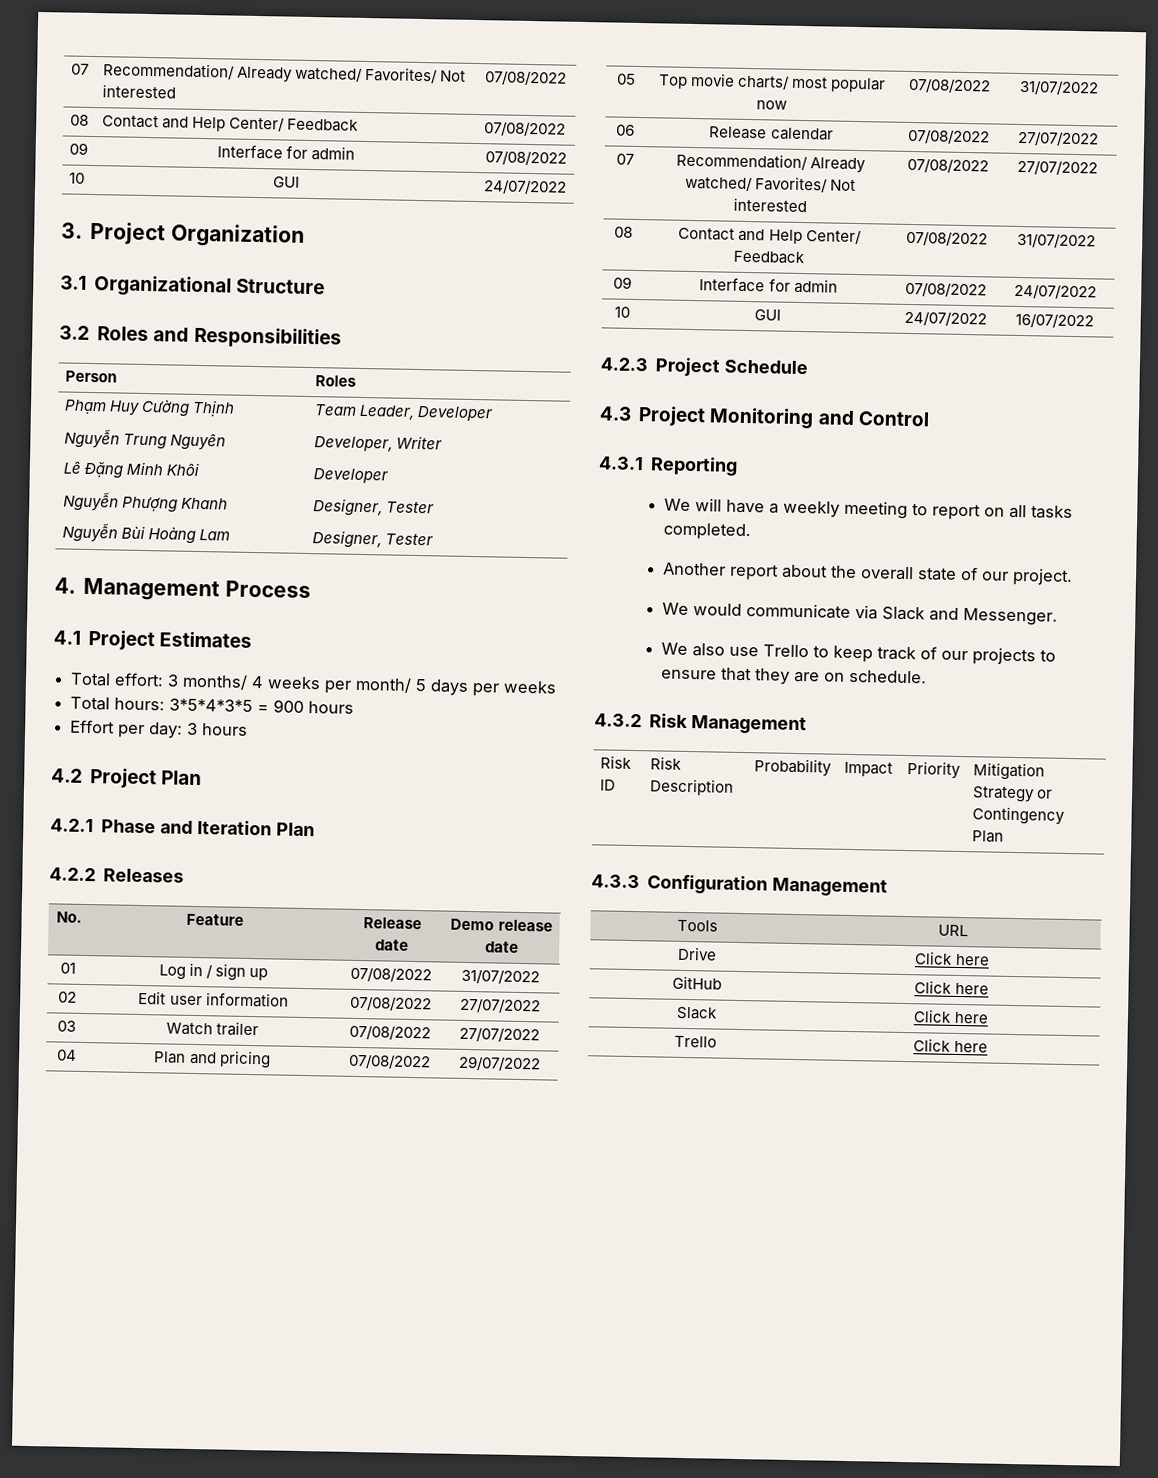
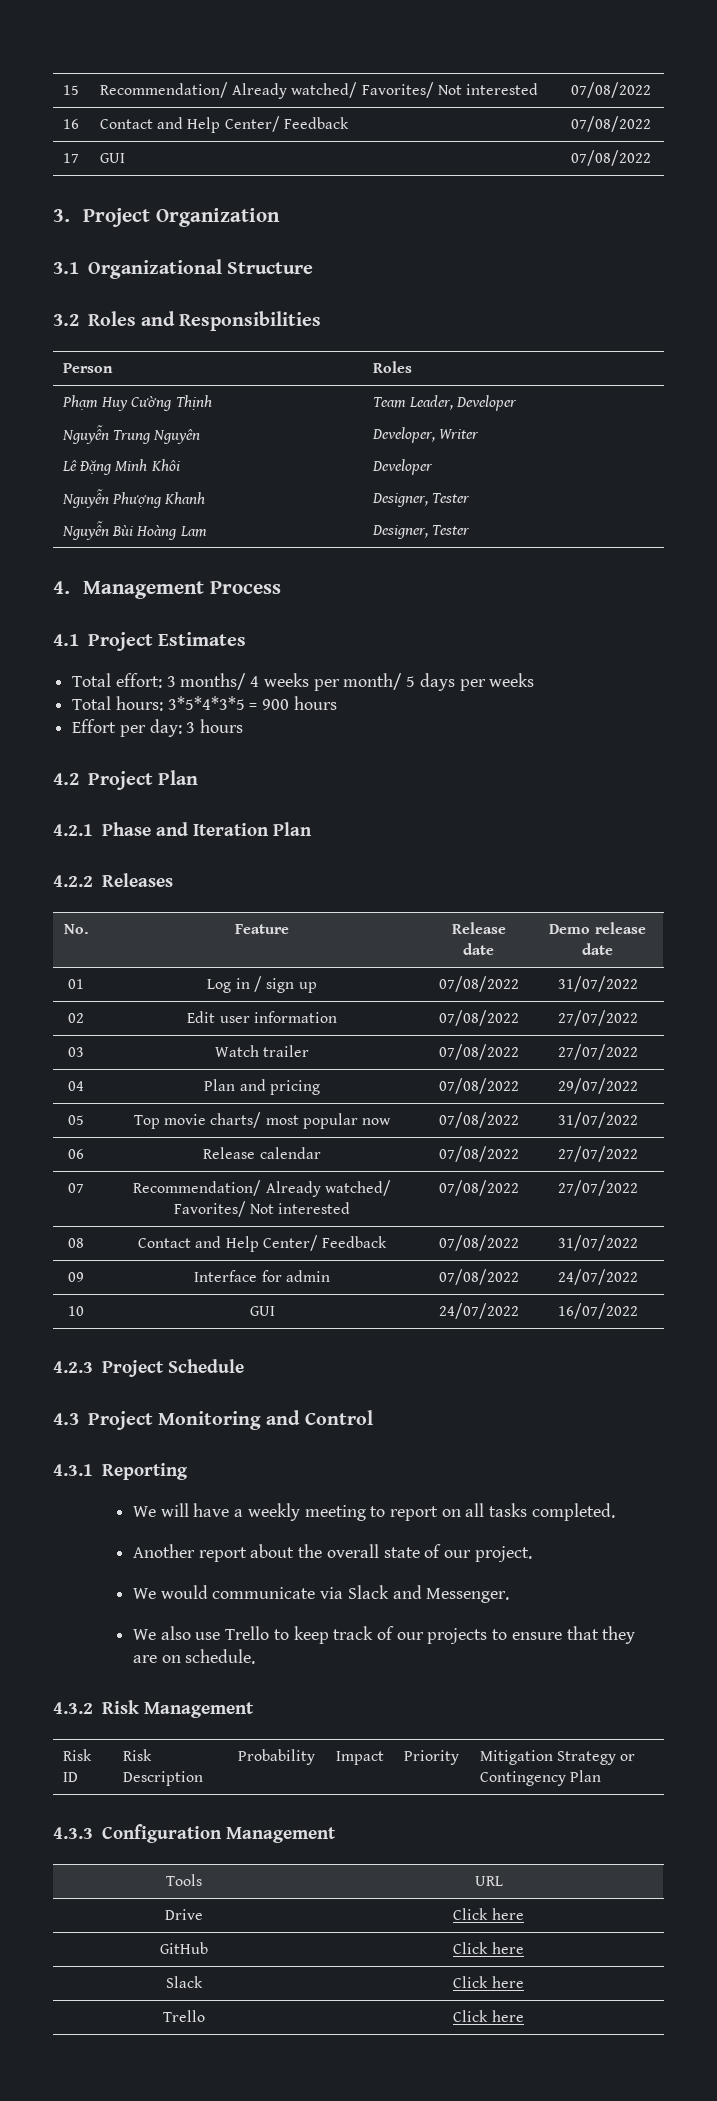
[70,63,89,75] 07 -> [62,85,79,95] 15
[69,114,89,126] 08 -> [62,119,79,129] 16
[68,142,88,155] [216,144,356,161] [484,150,567,166] [68,172,85,184] [272,176,300,188] [483,179,567,195] 09 | Interface for admin | 07/08/2022 // 10 | GUI | 24/07/2022 -> [62,153,79,163] [99,153,125,163] [570,150,651,166] 17 | GUI | 07/08/2022

